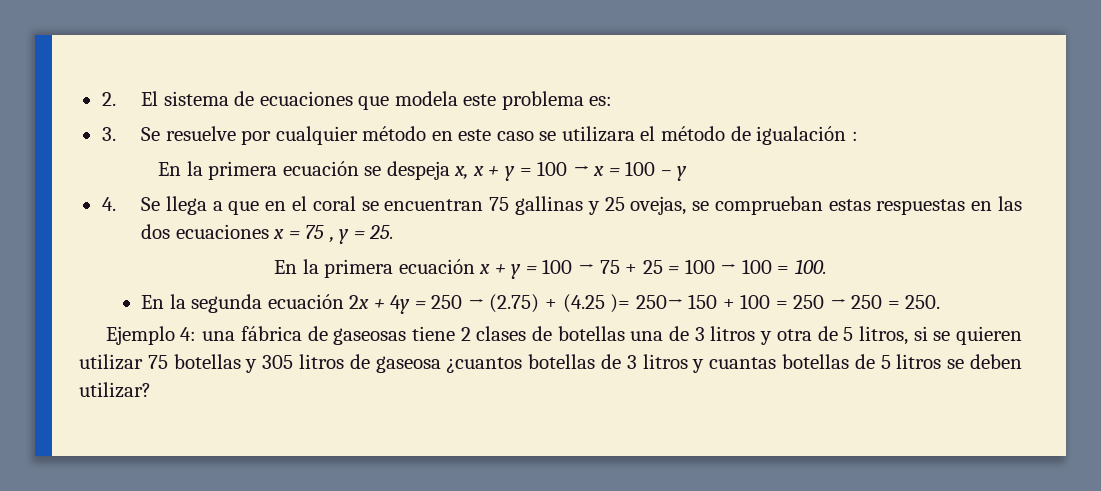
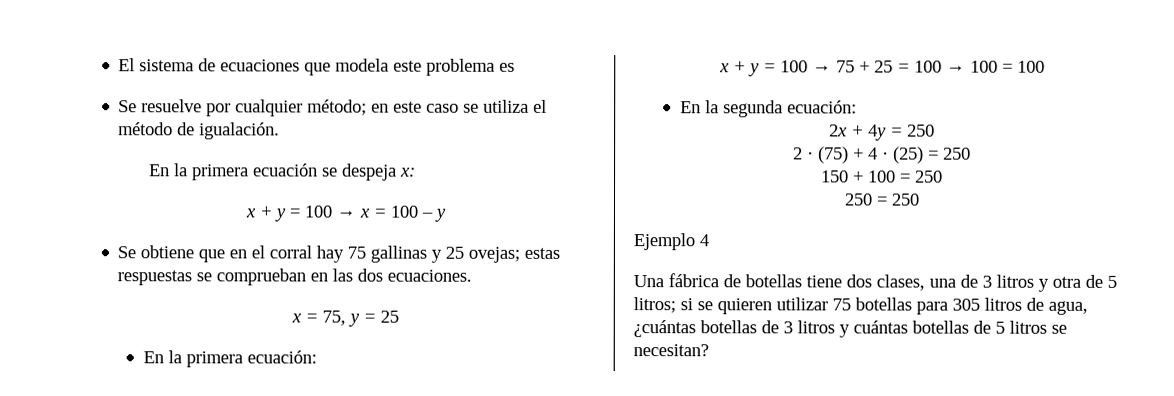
[101,92,116,106] 2. -> (118, 65) none
[589,96,613,106] [101,127,116,141] es: // 3. -> [499,62,516,72] es //
[362,126,427,141] método -> [307,99,368,116] método;
[561,126,635,142] utilizara -> [483,99,530,113] utiliza
[756,126,858,145] igualación : -> [199,122,281,140] igualación.
[454,166,469,180] x, -> [400,167,417,177] x: //
[101,196,966,215] 4. Se llega a que en el coral se encuentran 75 gallinas y 25 ovejas, se comprueban estas respuestas -> [117,245,561,263] [117,268,307,286] Se obtiene que en el corral hay 75 gallinas y 25 ovejas; estas respuestas se comprueban
[175,224,395,244] [274,259,475,278] ecuaciones x = 75 , y = 25. // En la primera ecuación -> [387,269,473,282] [290,310,399,327] [142,350,317,368] ecuaciones. // x = 75, y = 25 // En la primera ecuación: //
[794,259,827,274] 100. -> [1016,60,1045,73] 100
[267,294,344,309] ecuación -> [786,100,857,114] ecuación: //
[467,294,683,313] → (2.75) + (4.25 )= 250→ -> [793,146,971,164] // 2 · (75) + 4 · (25) = 250 //
[829,298,846,309] → -> (943, 176) //
[905,295,941,309] 250. -> [890,193,920,206] 250
[180,326,625,345] 4: una fábrica de gaseosas tiene 2 clases de botellas -> [699,234,709,247] [633,273,925,291] 4 // Una fábrica de botellas tiene dos clases,
[858,326,908,345] litros, -> [633,297,676,314] litros;
[245,359,258,373] y -> [916,301,948,315] para
[375,356,523,373] gaseosa ¿cuantos -> [1048,300,1088,315] [633,320,696,338] agua, ¿cuántas
[709,357,777,369] cuantas -> [853,320,908,334] cuántas
[969,354,1022,369] [79,382,151,398] deben utilizar? -> [633,344,709,357] necesitan?

